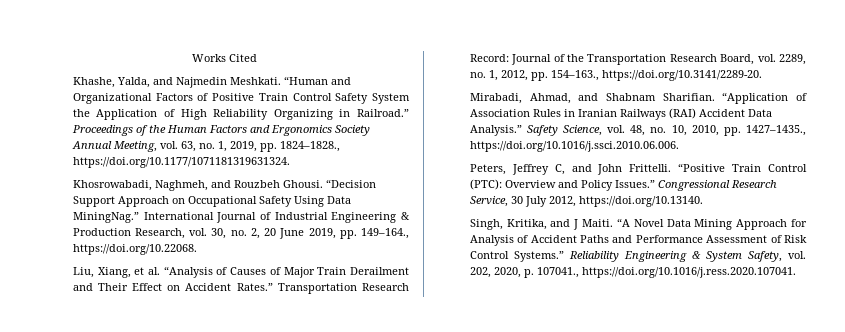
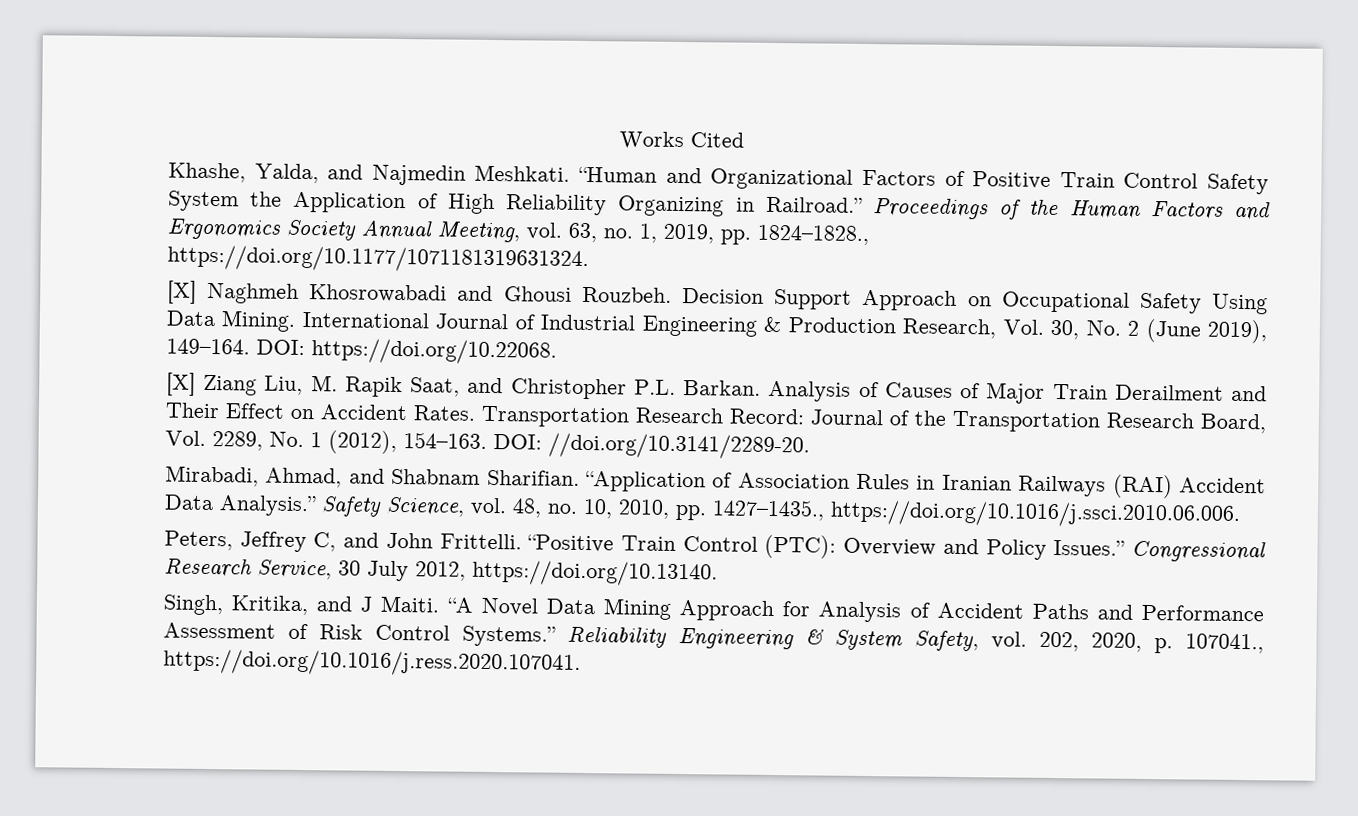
[72,179,376,191] Khosrowabadi, Naghmeh, and Rouzbeh Ghousi. “Decision -> [166,280,764,304] [X] Naghmeh Khosrowabadi and Ghousi Rouzbeh. Decision
[72,212,139,223] MiningNag.” -> [221,310,297,332] Mining.
[189,228,409,239] [72,244,197,255] [72,266,213,278] vol. 30, no. 2, 20 June 2019, pp. 149–164., https://doi.org/10.22068. // Liu, Xiang, et al. “Analysis -> [1002,318,1267,344] [165,338,557,365] [165,372,852,402] Vol. 30, No. 2 (June 2019), 149–164. DOI: https://doi.org/10.22068. // [X] Ziang Liu, M. Rapik Saat, and Christopher P.L. Barkan. Analysis
[236,283,273,291] Rates.” -> [412,405,476,421] Rates.
[757,54,806,65] [469,70,762,81] vol. 2289, no. 1, 2012, pp. 154–163., https://doi.org/10.3141/2289-20. -> [164,430,810,460] Vol. 2289, No. 1 (2012), 154–163. DOI: //doi.org/10.3141/2289-20.

